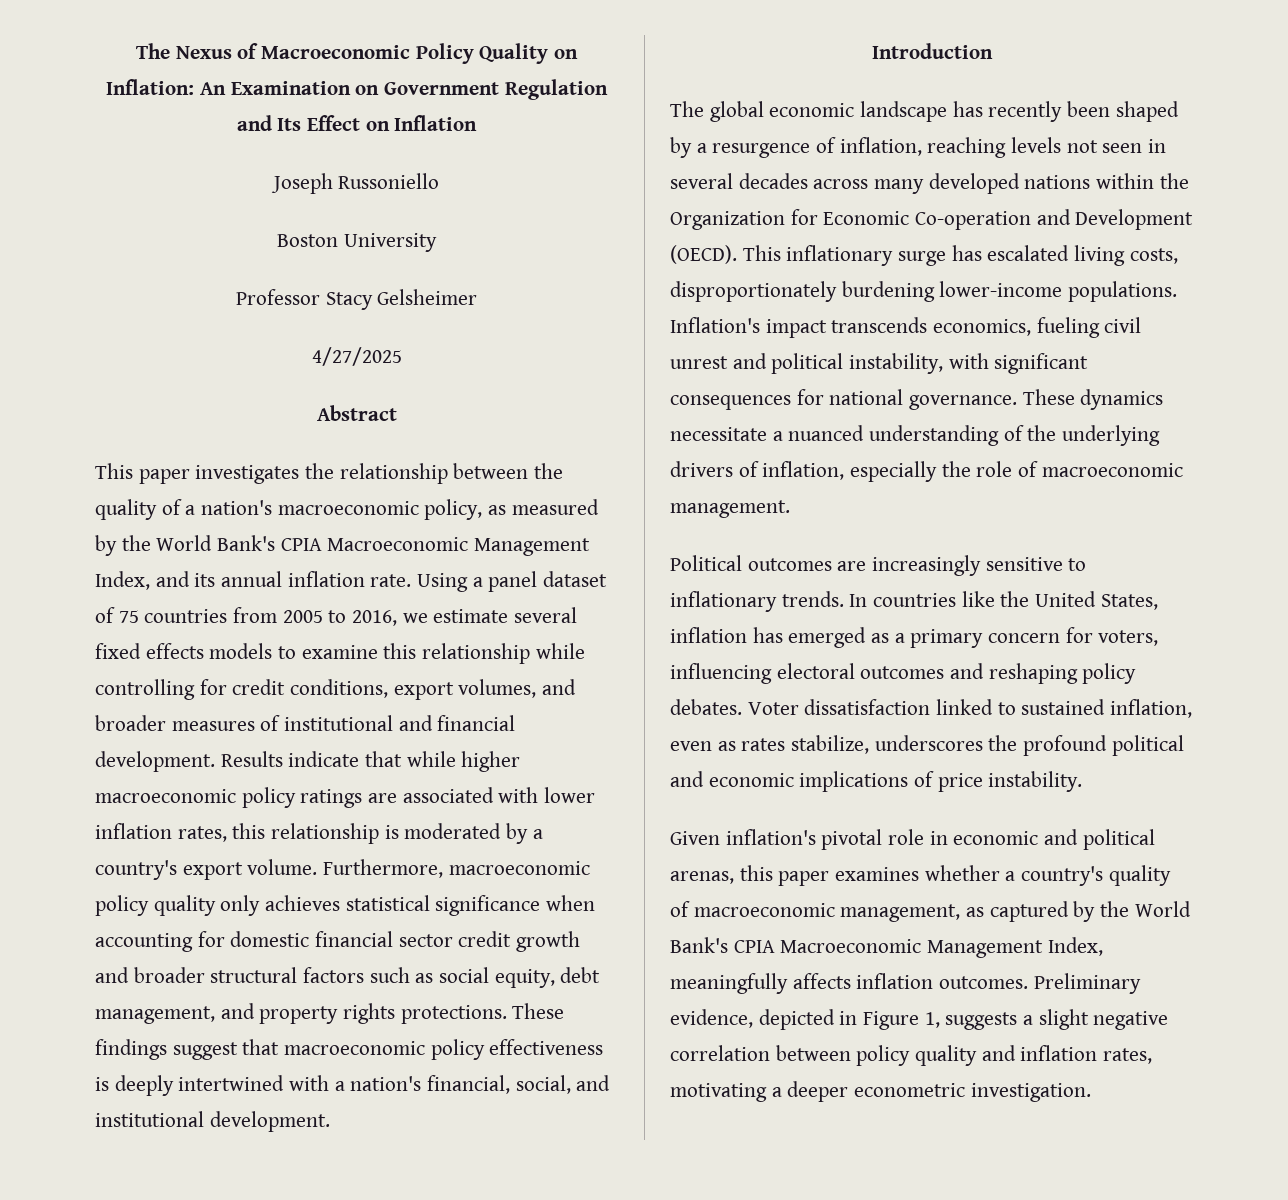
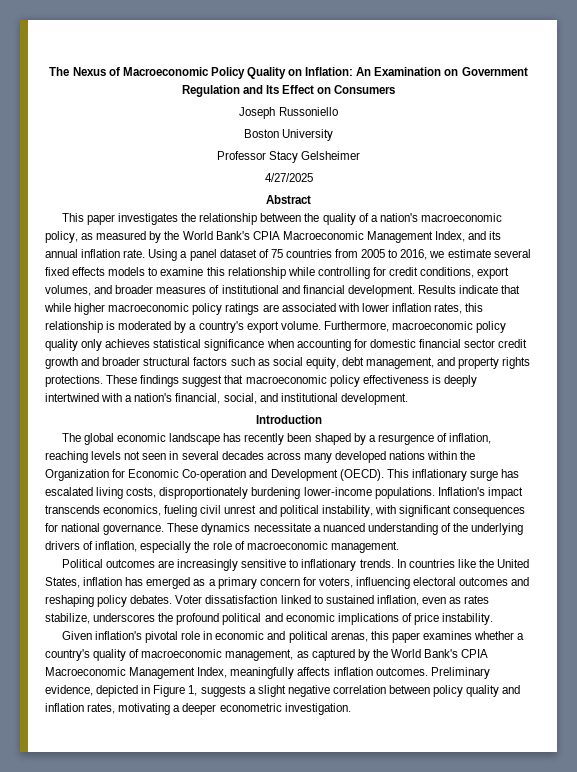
[394,115,478,131] Inflation -> [334,85,396,94] Consumers

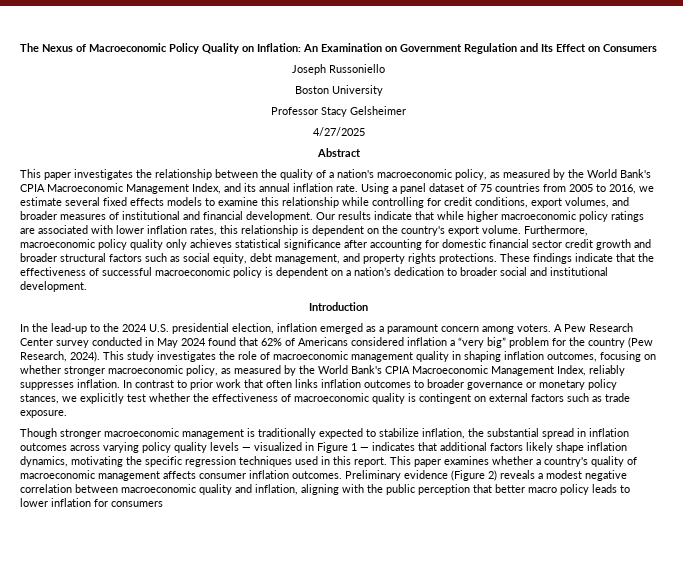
[417,285,456,294] Results -> [316,211,371,220] Our results
[118,321,197,333] moderated by a -> [312,225,398,236] dependent on the
[266,339,294,348] when -> [344,240,367,248] after
[182,375,477,387] [45,393,408,405] [255,415,322,424] [61,433,492,445] [45,451,476,463] [45,469,520,481] [45,487,523,499] [45,505,526,517] [45,523,524,535] [45,541,399,553] [61,559,530,571] [45,577,530,589] [45,595,490,607] [45,613,494,625] [61,631,389,643] suggest that macroeconomic policy effectiveness is deeply intertwined with a nation's financial, social, and institutional development. // Introduction // The global economic landscape has recently been shaped by a resurgence of inflation, reaching levels not seen in several decades across many developed nations within the Organization for Economic Co-operation and Development (OECD). This inflationary surge has escalated living costs, disproportionately burdening lower-income populations. Inflation's impact transcends economics, fueling civil unrest and political instability, with significant consequences for national governance. These dynamics necessitate a nuanced understanding of the underlying drivers of inflation, especially the role of macroeconomic management. // Political outcomes are increasingly sensitive to inflationary trends. In countries like the United States, inflation has emerged as a primary concern for voters, influencing electoral outcomes and reshaping policy debates. Voter dissatisfaction linked to sustained inflation, even as rates stabilize, underscores the profound political and economic implications of price instability. // Given inflation's pivotal role in economic and political arenas, this -> [575,253,654,262] [20,267,608,278] [20,281,87,292] [309,302,368,311] [20,323,633,334] [20,337,653,348] [20,351,656,362] [20,365,625,376] [20,379,617,390] [20,393,630,404] [20,410,67,418] [20,428,629,439] [20,442,627,453] [20,456,411,467] indicate that the effectiveness of successful macroeconomic policy is dependent on a nation’s dedication to broader social and institutional development. // Introduction // In the lead-up to the 2024 U.S. presidential election, inflation emerged as a paramount concern among voters. A Pew Research Center survey conducted in May 2024 found that 62% of Americans considered inflation a “very big” problem for the country (Pew Research, 2024). This study investigates the role of macroeconomic management quality in shaping inflation outcomes, focusing on whether stronger macroeconomic policy, as measured by the World Bank's CPIA Macroeconomic Management Index, reliably suppresses inflation. In contrast to prior work that often links inflation outcomes to broader governance or monetary policy stances, we explicitly test whether the effectiveness of macroeconomic quality is contingent on external factors such as trade exposure. // Though stronger macroeconomic management is traditionally expected to stabilize inflation, the substantial spread in inflation outcomes across varying policy quality levels — visualized in Figure 1 — indicates that additional factors likely shape inflation dynamics, motivating the specific regression techniques used in this report. This
[225,649,489,661] [45,667,490,679] [45,685,286,697] management, as captured by the World Bank's CPIA Macroeconomic Management Index, meaningfully affects inflation outcomes. Preliminary evidence, depicted in Figure 1, suggests a slight -> [98,470,582,481] management affects consumer inflation outcomes. Preliminary evidence (Figure 2) reveals a modest
[433,685,464,697] policy -> [121,484,196,493] macroeconomic
[45,703,351,715] inflation rates, motivating a deeper econometric investigation. -> [255,484,630,495] [20,498,163,507] inflation, aligning with the public perception that better macro policy leads to lower inflation for consumers

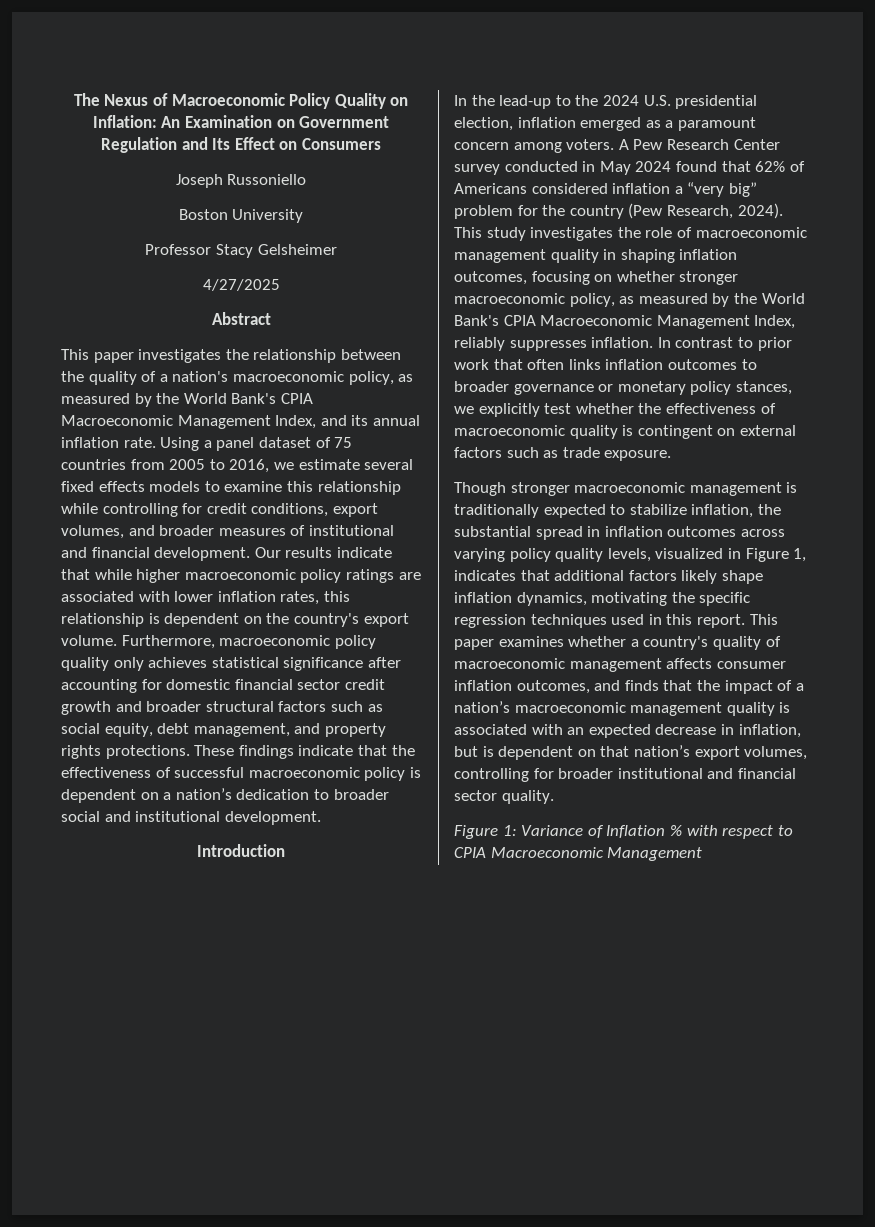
[210,442,251,451] levels — -> [607,548,651,562] levels,
[351,443,369,451] 1 — -> [793,548,807,562] 1,
[292,470,627,481] [20,484,630,495] [20,498,163,507] outcomes. Preliminary evidence (Figure 2) reveals a modest negative correlation between macroeconomic quality and inflation, aligning with the public perception that better macro policy leads to lower inflation for consumers -> [516,680,804,694] [454,701,791,716] [454,724,801,738] [454,745,808,760] [454,768,796,782] [454,790,554,804] [454,825,793,839] [454,847,703,861] outcomes, and finds that the impact of a nation’s macroeconomic management quality is associated with an expected decrease in inflation, but is dependent on that nation’s export volumes, controlling for broader institutional and financial sector quality. // Figure 1: Variance of Inflation % with respect to CPIA Macroeconomic Management

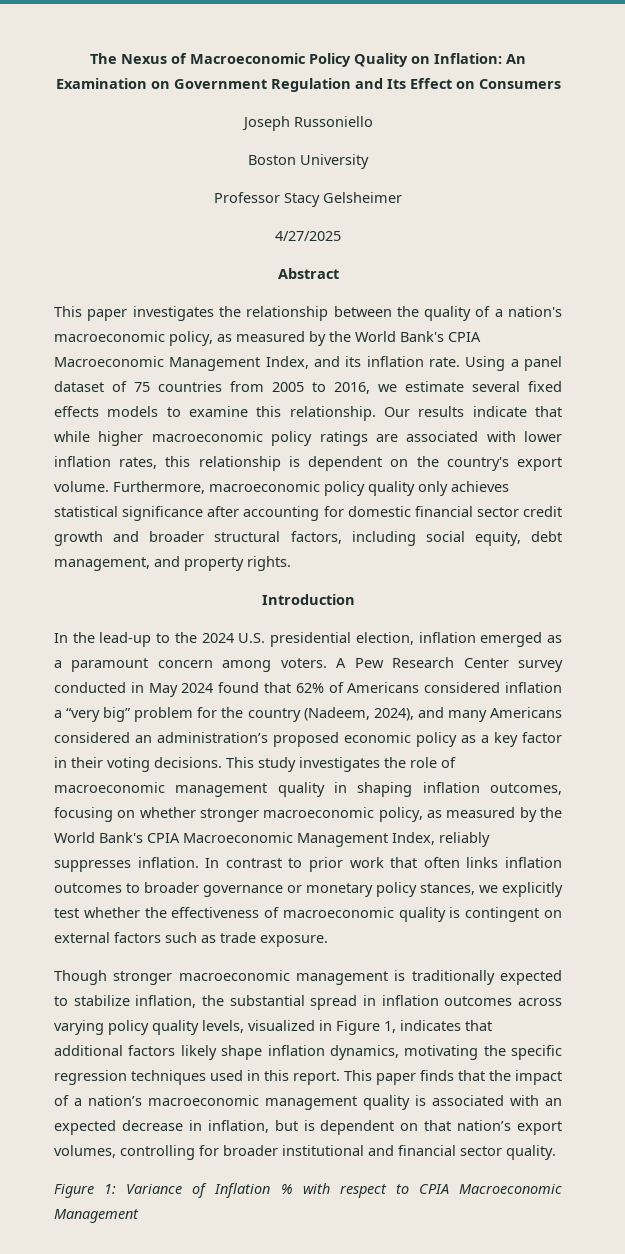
[372,415,420,426] annual -> (362, 361) none
[317,481,401,495] [61,503,378,517] [61,525,394,539] [61,547,251,561] relationship while controlling for credit conditions, export volumes, and broader measures of institutional and financial development. -> [289,406,376,421] relationship.
[278,701,383,712] factors such as -> [290,531,416,546] factors, including
[61,745,415,759] [61,767,421,781] [61,788,389,803] [61,811,321,825] rights protections. These findings indicate that the effectiveness of successful macroeconomic policy is dependent on a nation’s dedication to broader social and institutional development. -> [247,556,291,571] rights.
[628,203,783,219] (Pew Research, 2024). -> [303,707,562,722] [54,732,562,747] [54,757,222,772] (Nadeem, 2024), and many Americans considered an administration’s proposed economic policy as a key factor in their voting decisions.
[498,636,781,650] [454,658,786,672] [454,680,621,694] examines whether a country's quality of macroeconomic management affects consumer inflation outcomes, and -> (416, 1079) none

